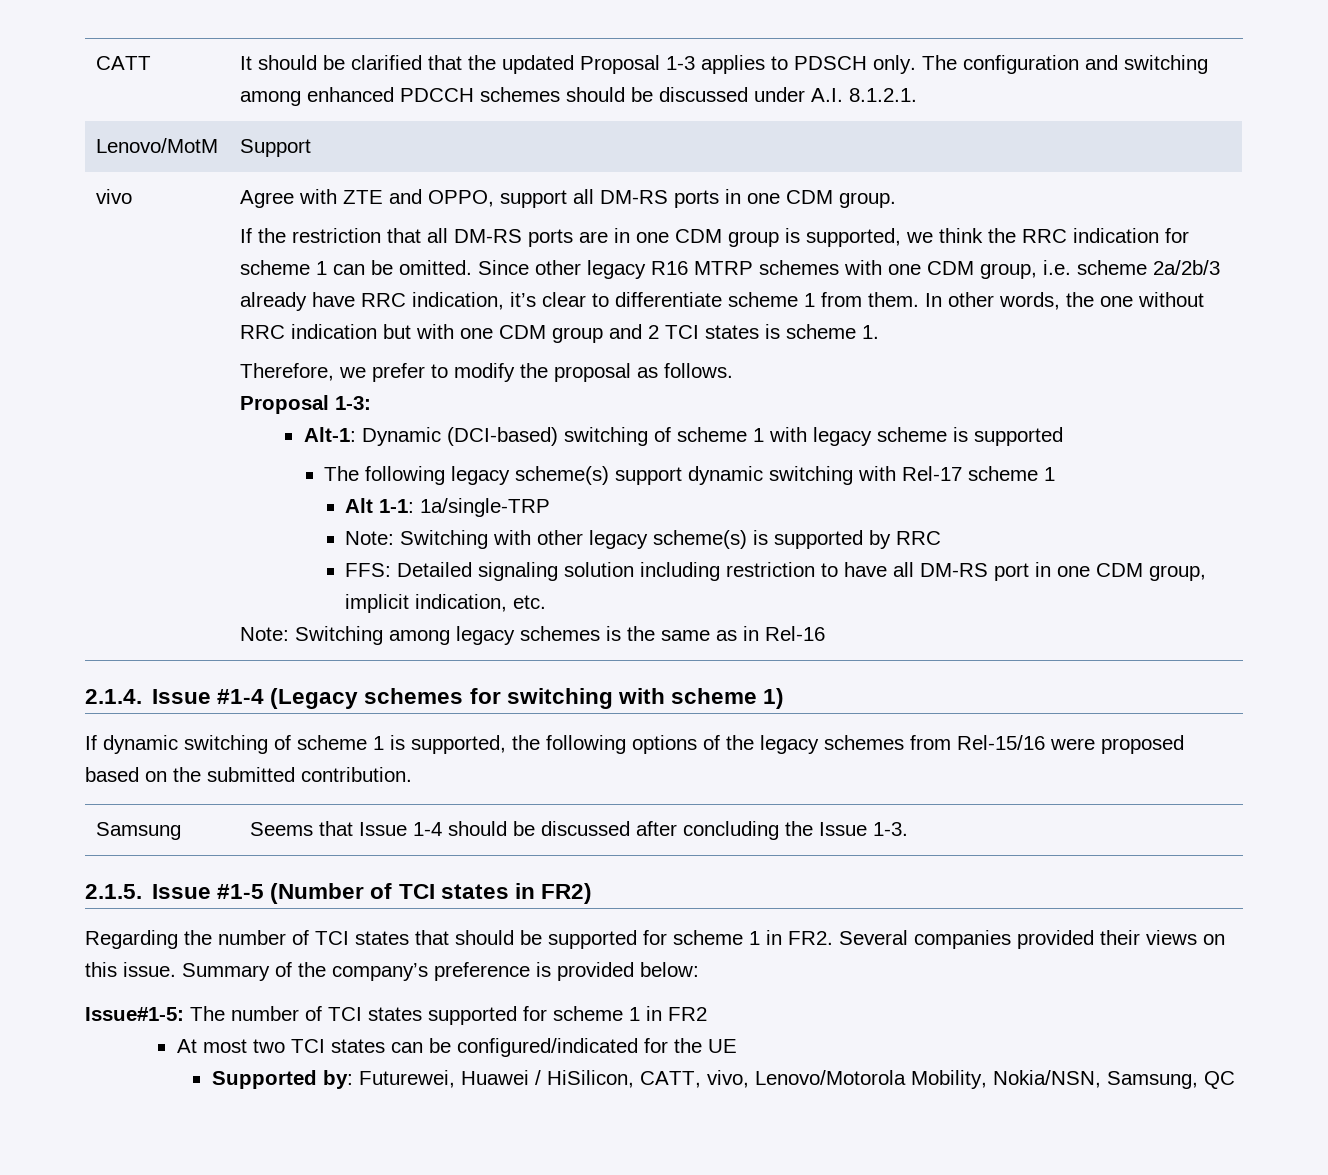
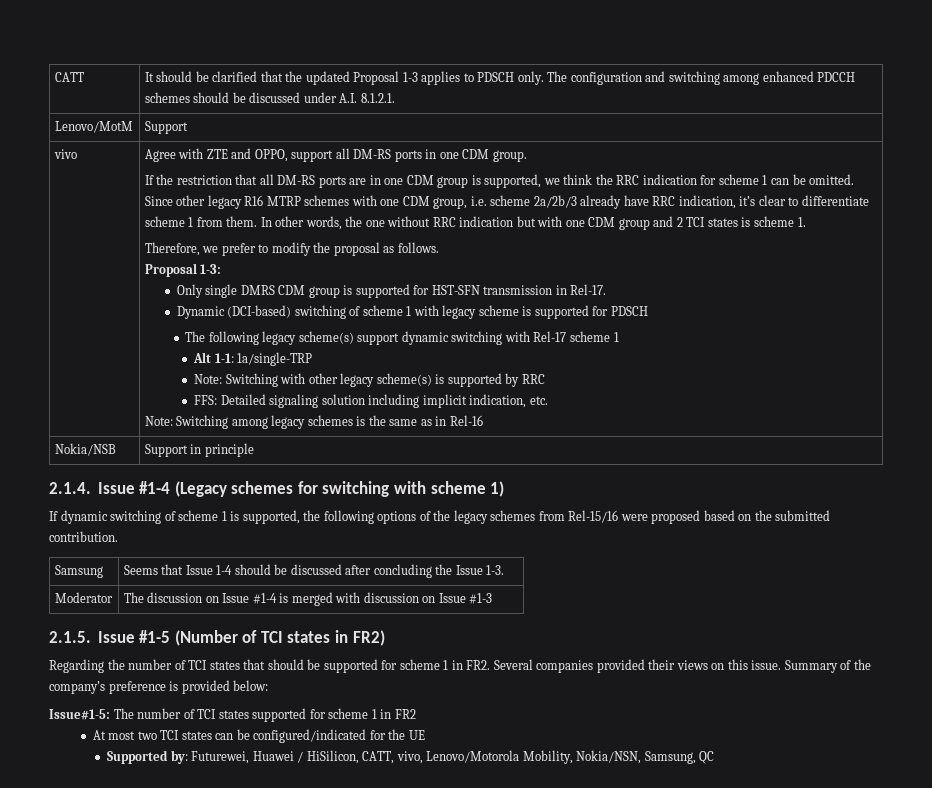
[303,427,356,442] Alt-1: -> [176,284,607,298] Only single DMRS CDM group is supported for HST-SFN transmission in Rel-17. //
(1063, 436) none -> [592,306,648,316] for PDSCH
[726,562,1207,581] restriction to have all DM-RS port in one CDM group, -> (420, 401) none
(825, 633) none -> [54,443,116,456] [144,443,254,457] // Nokia/NSB | Support in principle
(908, 829) none -> [54,592,113,603] [123,592,493,606] // Moderator | The discussion on Issue #1-4 is merged with discussion on Issue #1-3

